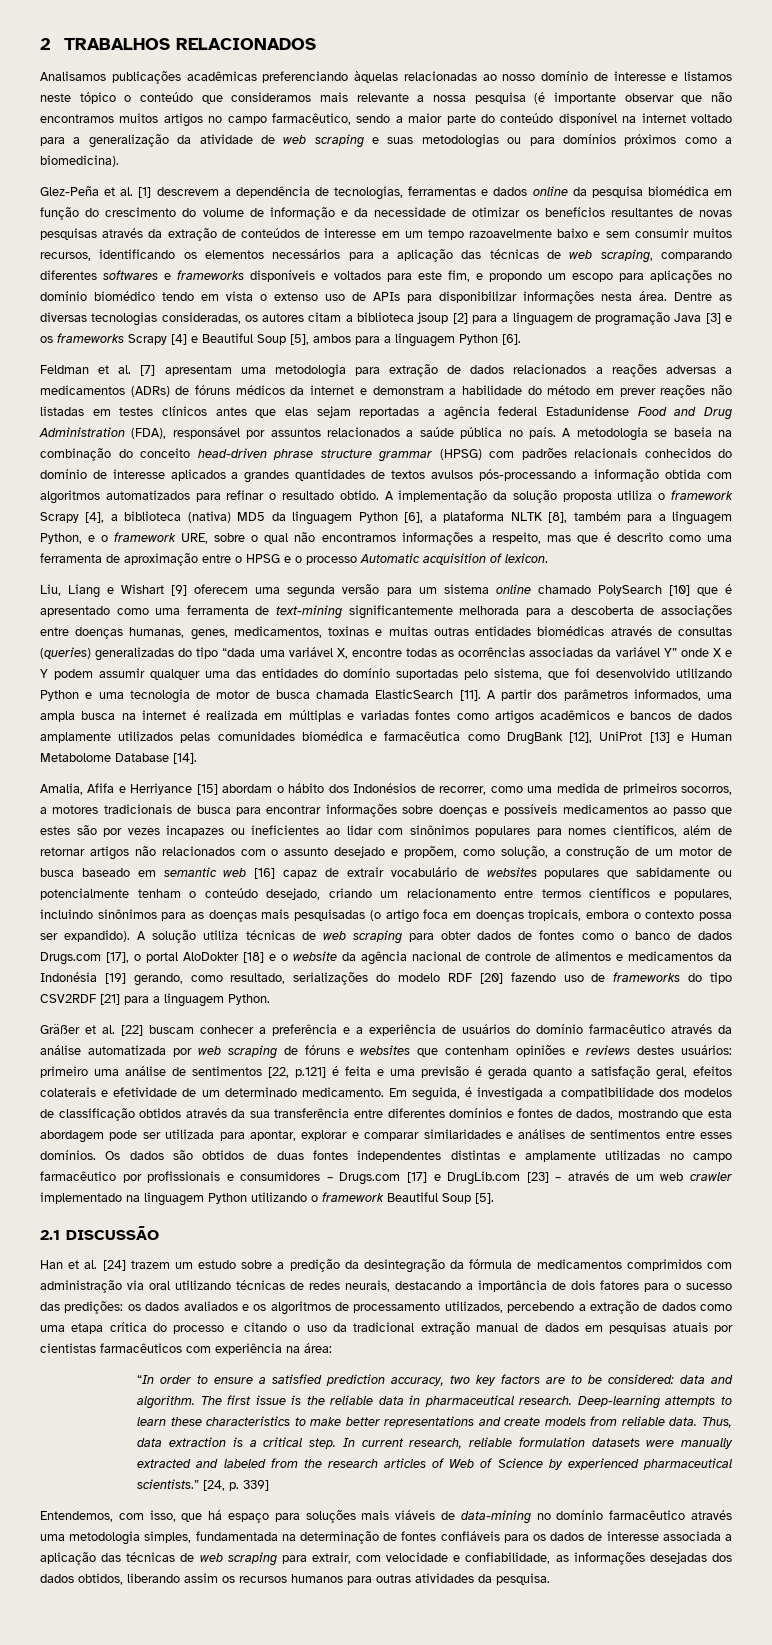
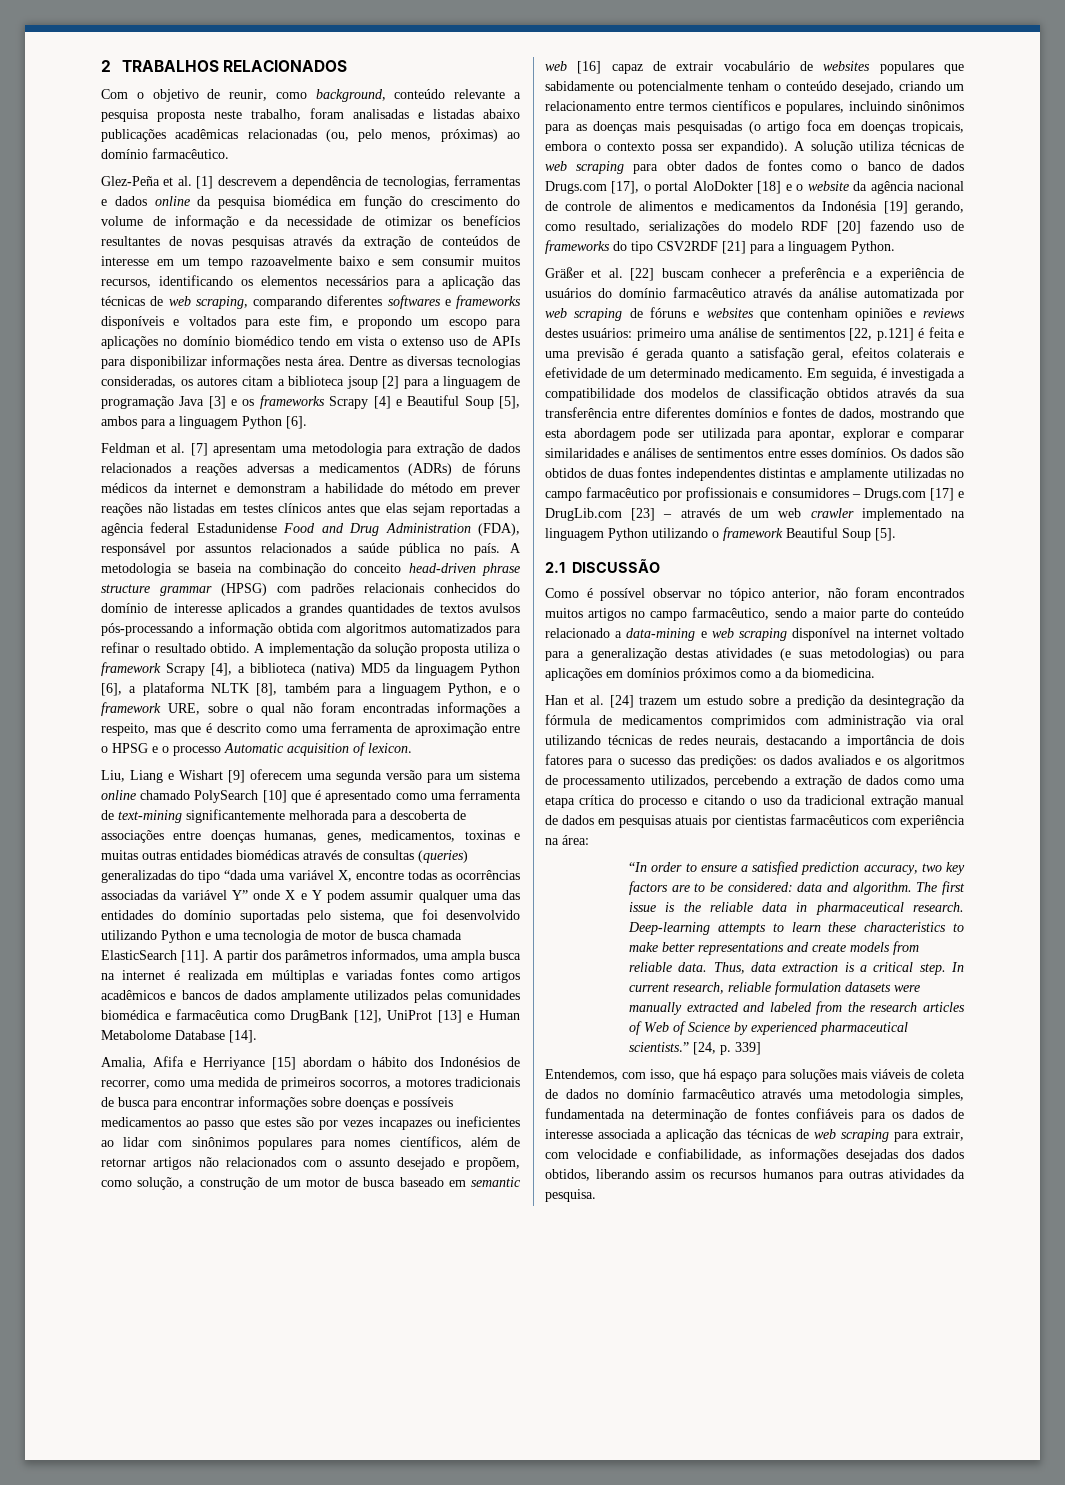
[40,71,732,84] [40,92,732,104] [40,113,732,127] [40,134,732,148] [40,155,119,167] Analisamos publicações acadêmicas preferenciando àquelas relacionadas ao nosso domínio de interesse e listamos neste tópico o conteúdo que consideramos mais relevante a nossa pesquisa (é importante observar que não encontramos muitos artigos no campo farmacêutico, sendo a maior parte do conteúdo disponível na internet voltado para a generalização da atividade de web scraping e suas metodologias ou para domínios próximos como a biomedicina). -> [101,89,521,102] [101,108,520,122] [101,129,520,142] [101,148,229,159] Com o objetivo de reunir, como background, conteúdo relevante a pesquisa proposta neste trabalho, foram analisadas e listadas abaixo publicações acadêmicas relacionadas (ou, pelo menos, próximas) ao domínio farmacêutico.
[321,533,396,542] encontramos -> [321,702,429,713] foram encontradas
(160, 1233) none -> [545,587,964,601] [545,607,965,621] [545,628,964,641] [545,648,965,661] [545,668,875,681] // Como é possível observar no tópico anterior, não foram encontrados muitos artigos no campo farmacêutico, sendo a maior parte do conteúdo relacionado a data-mining e web scraping disponível na internet voltado para a generalização destas atividades (e suas metodologias) ou para aplicações em domínios próximos como a da biomedicina.
[460,1510,531,1524] data-mining -> [930,1069,965,1079] [545,1089,598,1099] coleta de dados

